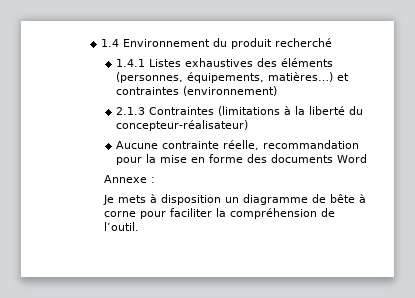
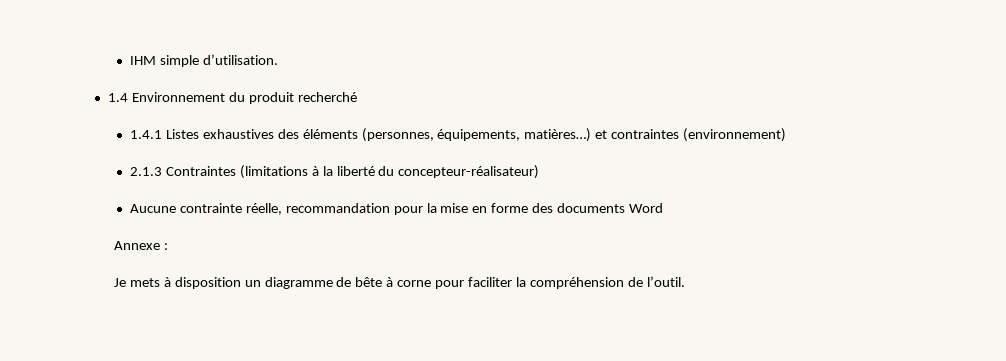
(101, 43) none -> [129,54,278,67] IHM simple d’utilisation. //

